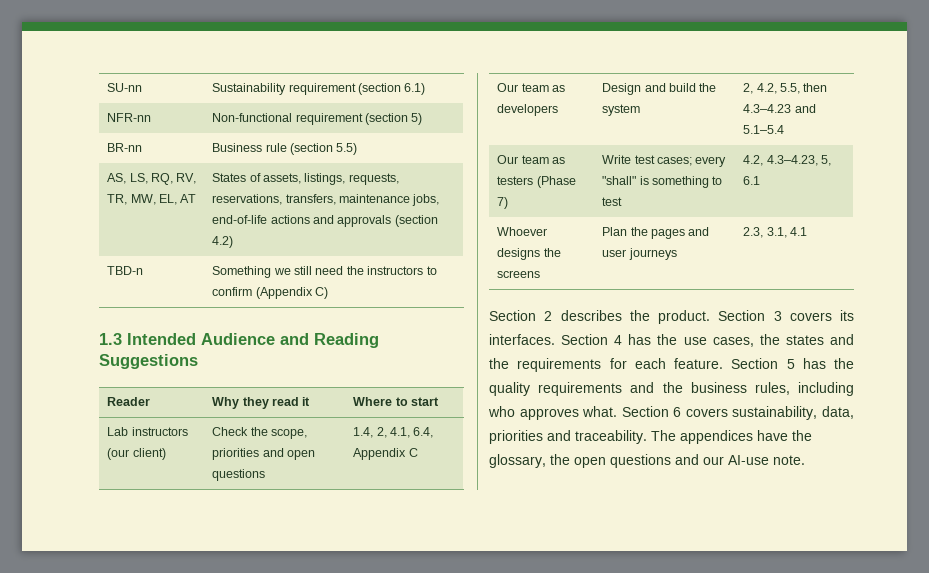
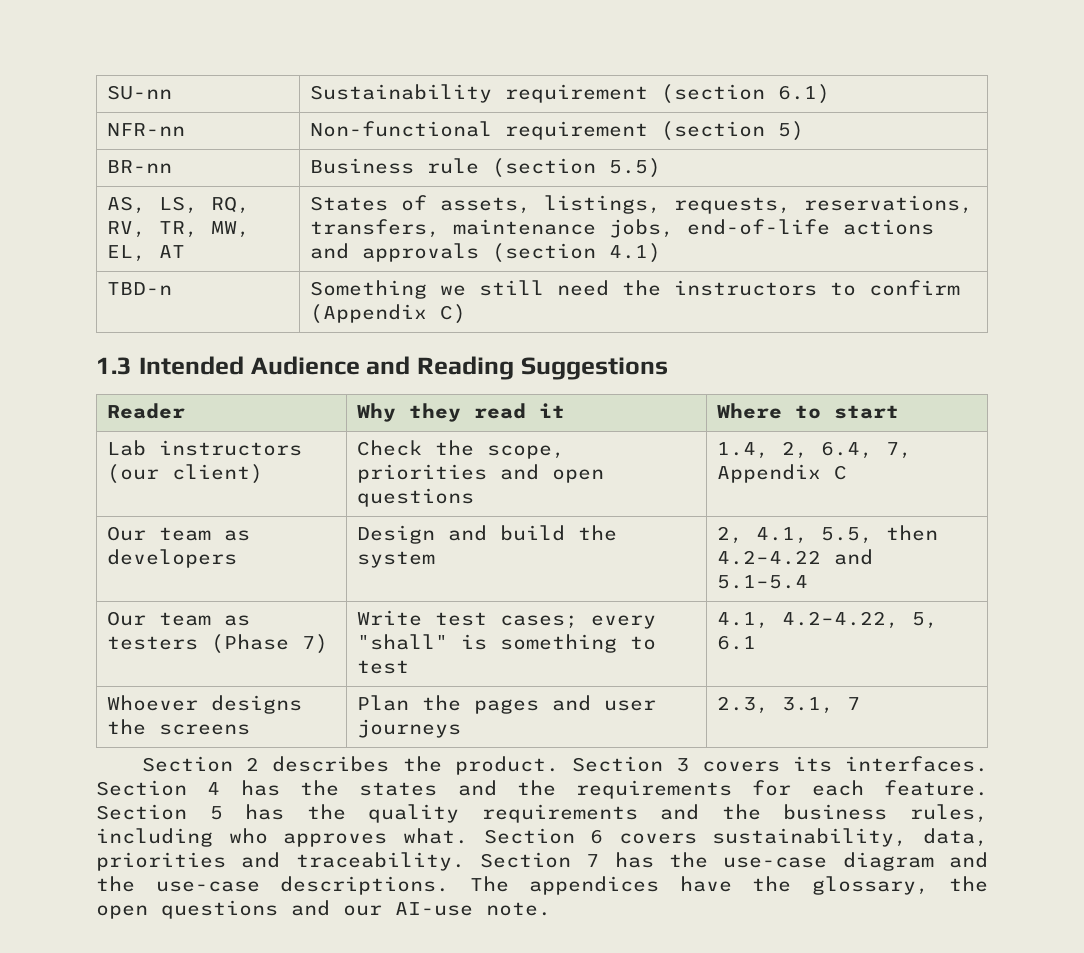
[212,236,234,248] 4.2) -> [609,243,662,263] 4.1)
[390,427,434,438] 4.1, 6.4, -> [821,441,913,459] 6.4, 7,
[756,83,777,94] 4.2, -> [756,527,809,544] 4.1,
[743,104,792,113] 4.3–4.23 -> [717,550,822,565] 4.2–4.22
[743,155,818,166] 4.2, 4.3–4.23, -> [717,611,900,629] 4.1, 4.2–4.22,
[790,227,808,236] 4.1 -> [847,697,861,710] 7
[683,334,780,347] use cases, the -> (339, 788) none
(647, 437) none -> [480,852,989,871] [96,876,449,895] Section 7 has the use-case diagram and the use-case descriptions.

